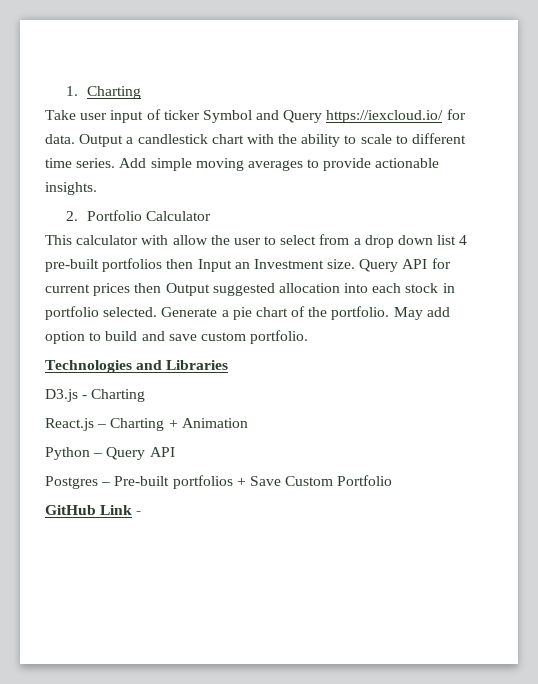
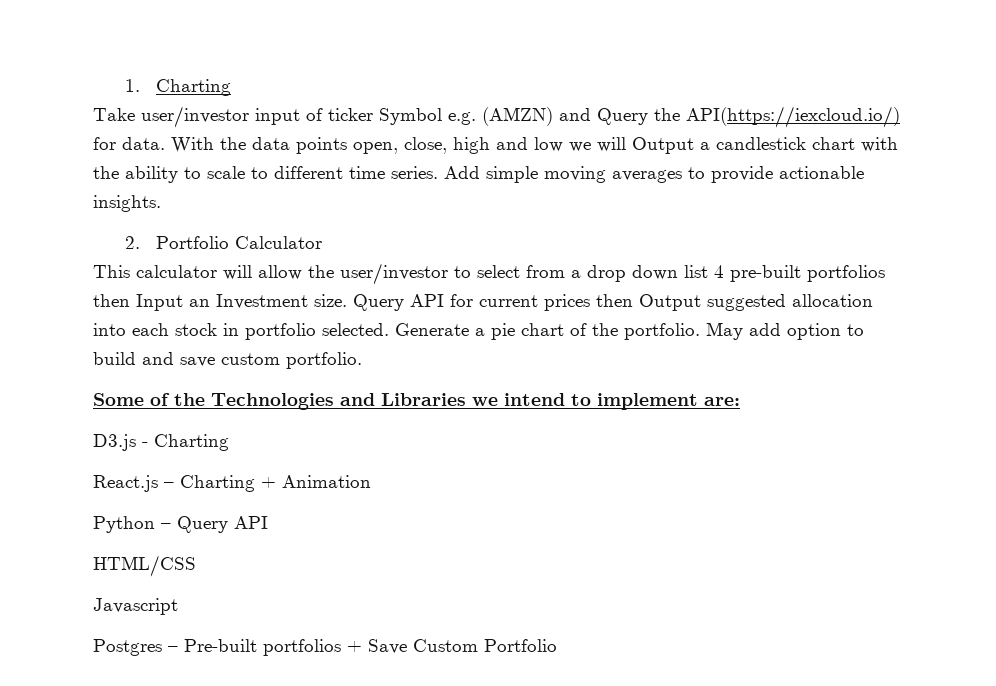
[80,113,108,120] user -> [141,106,249,128] user/investor
[256,109,466,123] [45,134,75,144] and Query https://iexcloud.io/ for data. -> [448,106,900,128] [93,137,626,154] e.g. (AMZN) and Query the API(https://iexcloud.io/) for data. With the data points open, close, high and low we will
[141,235,169,245] with -> [223,265,252,280] will
[233,238,261,245] user -> [340,263,448,285] user/investor
(309, 337) none -> [93,393,205,406] Some of the
(229, 365) none -> [472,393,740,410] we intend to implement are:
(175, 452) none -> [93,555,196,577] [93,598,178,615] // HTML/CSS // Javascript
[45,505,142,515] // GitHub Link - -> (557, 645) none

